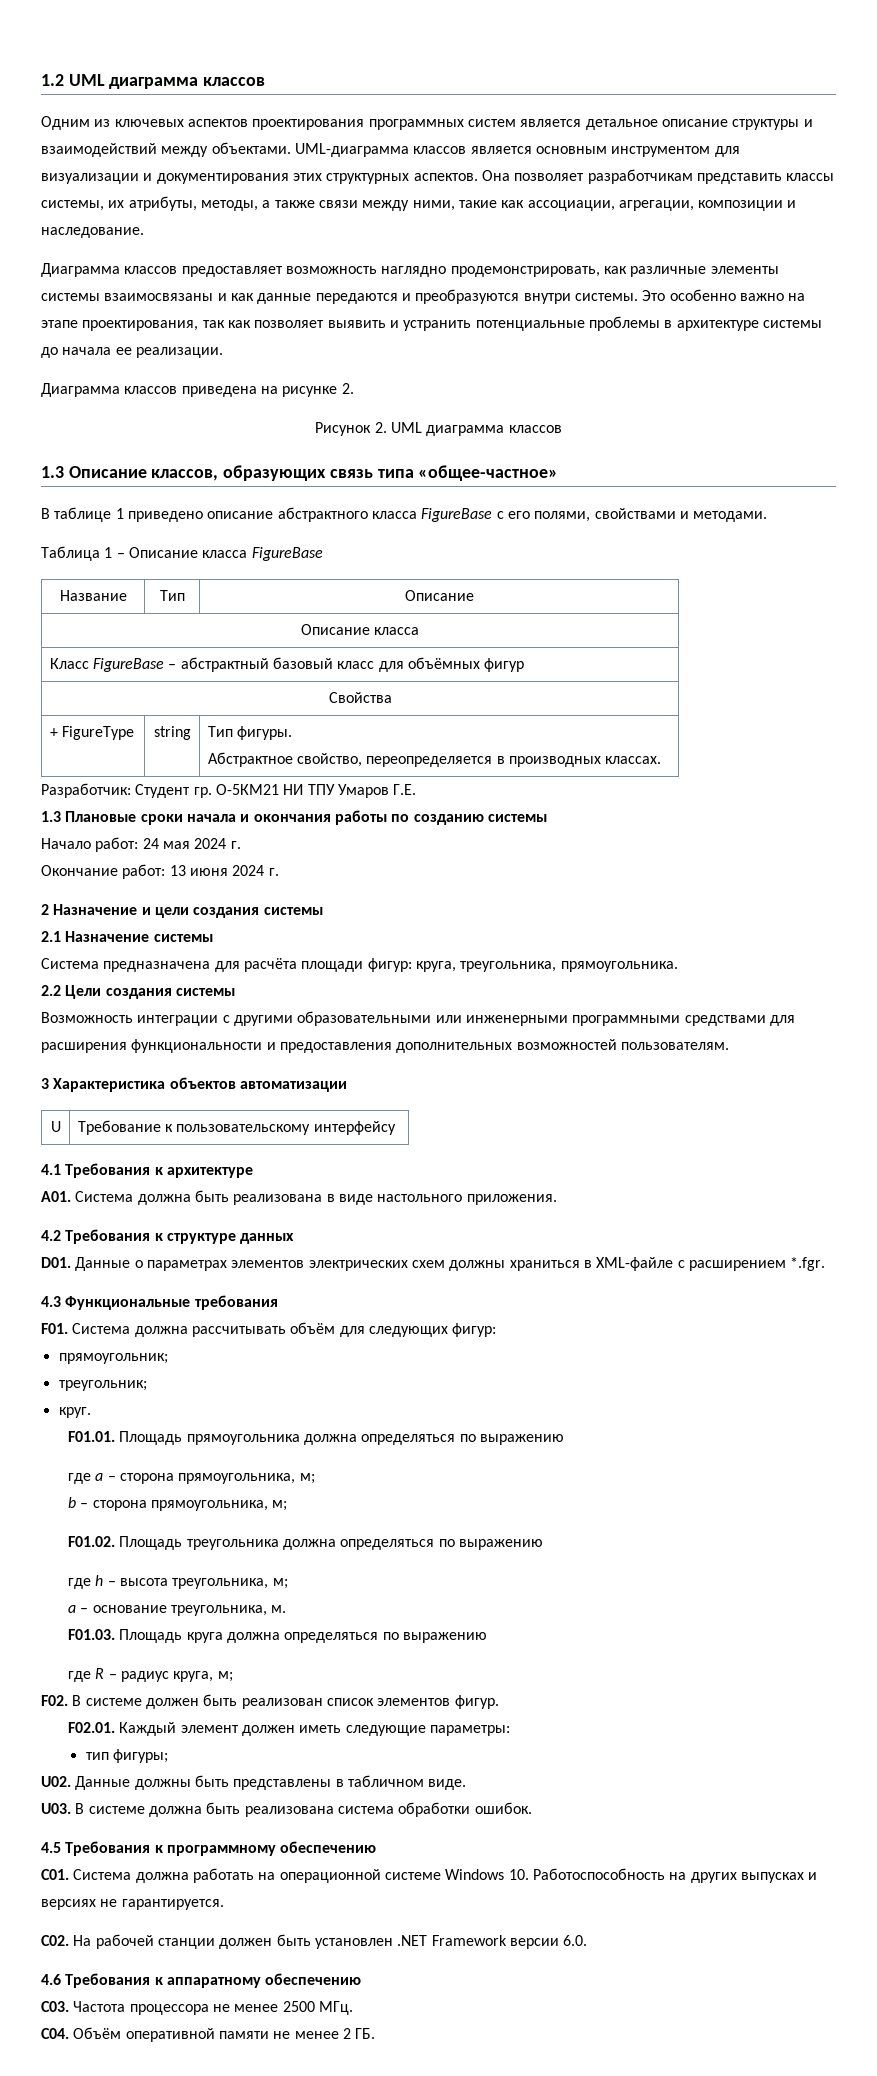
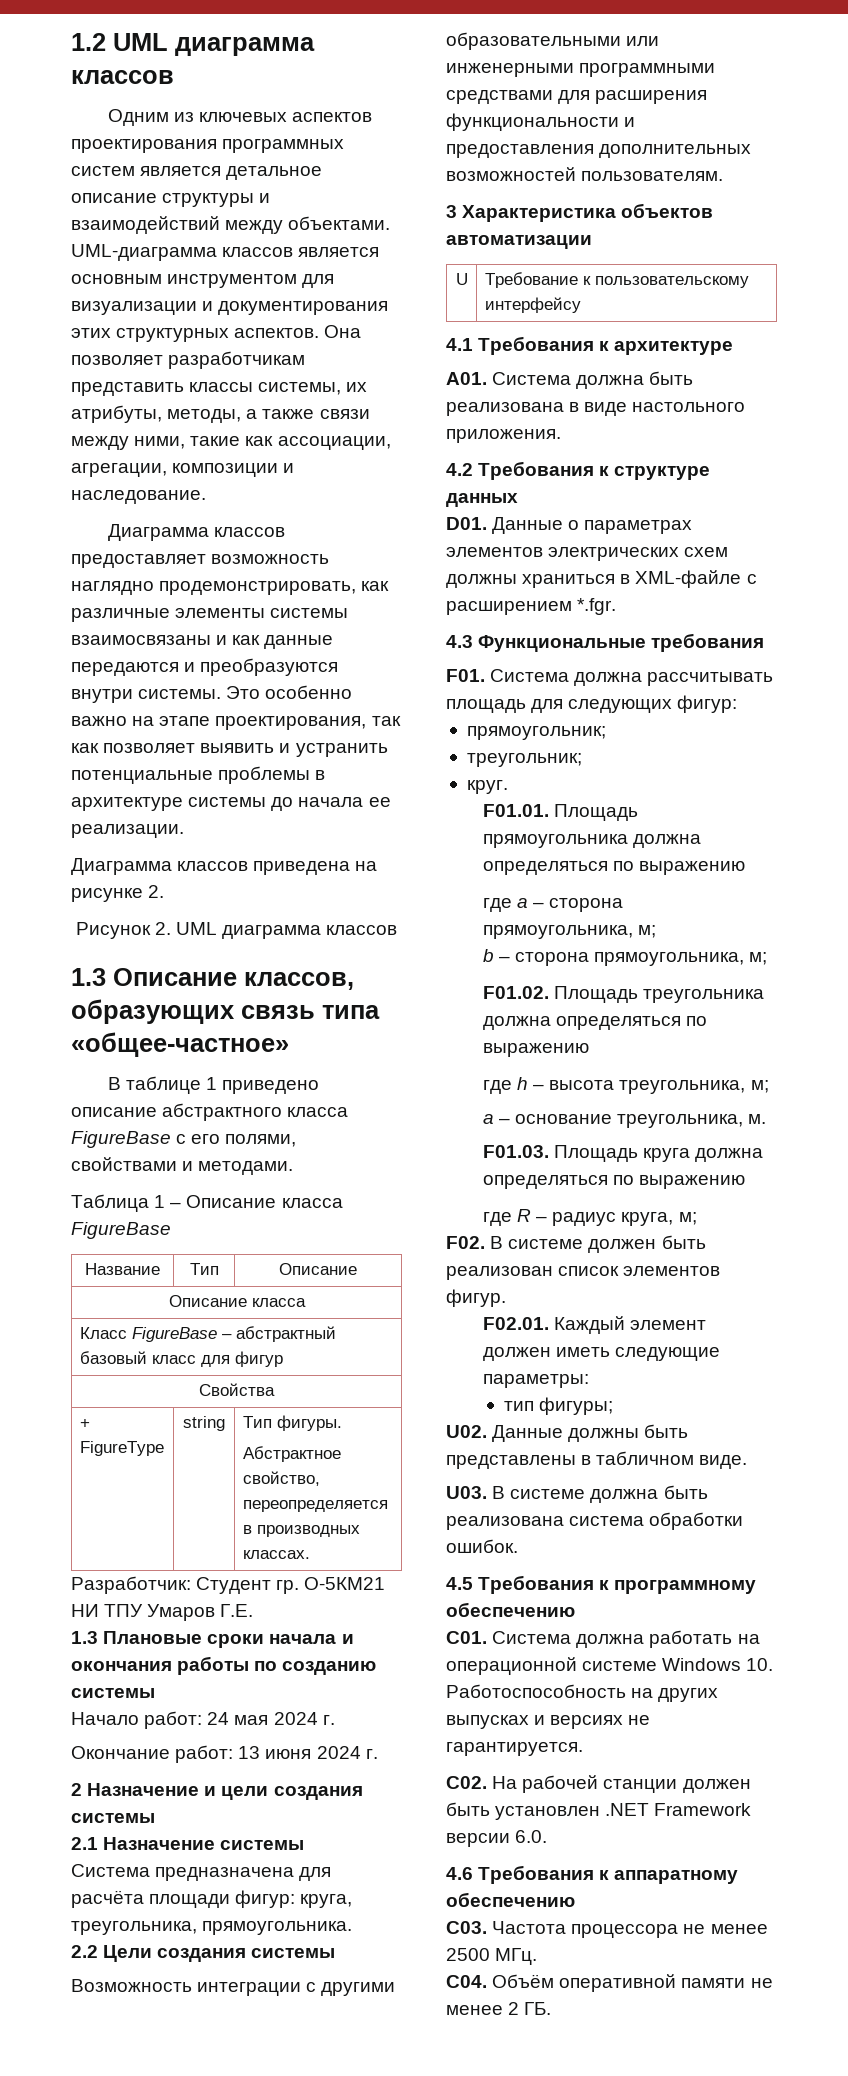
[407,657,480,669] объёмных -> (230, 1361) none
[290,1322,336,1334] объём -> [446,699,526,713] площадь

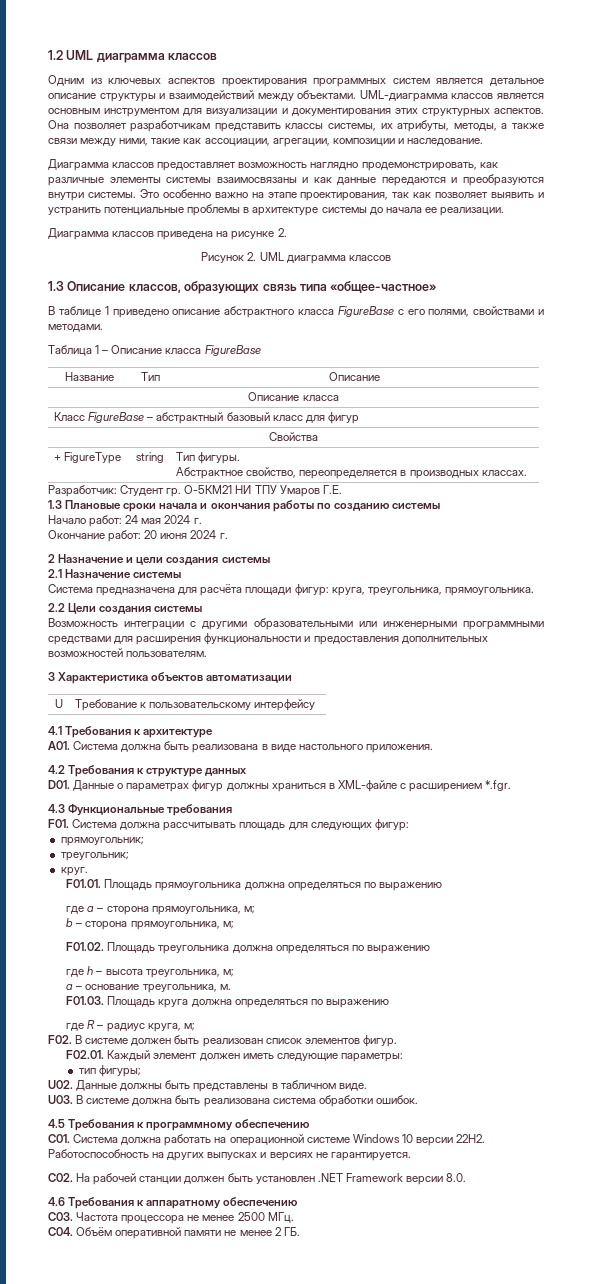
[238,1746,261,1759] 13 -> [144,530,158,539] 20
[446,547,729,561] элементов электрических схем -> [192,780,224,792] фигур
[746,1658,774,1671] 10. -> [401,1134,486,1146] 10 версии 22H2.
[515,1830,548,1843] 6.0. -> [446,1173,467,1182] 8.0.

